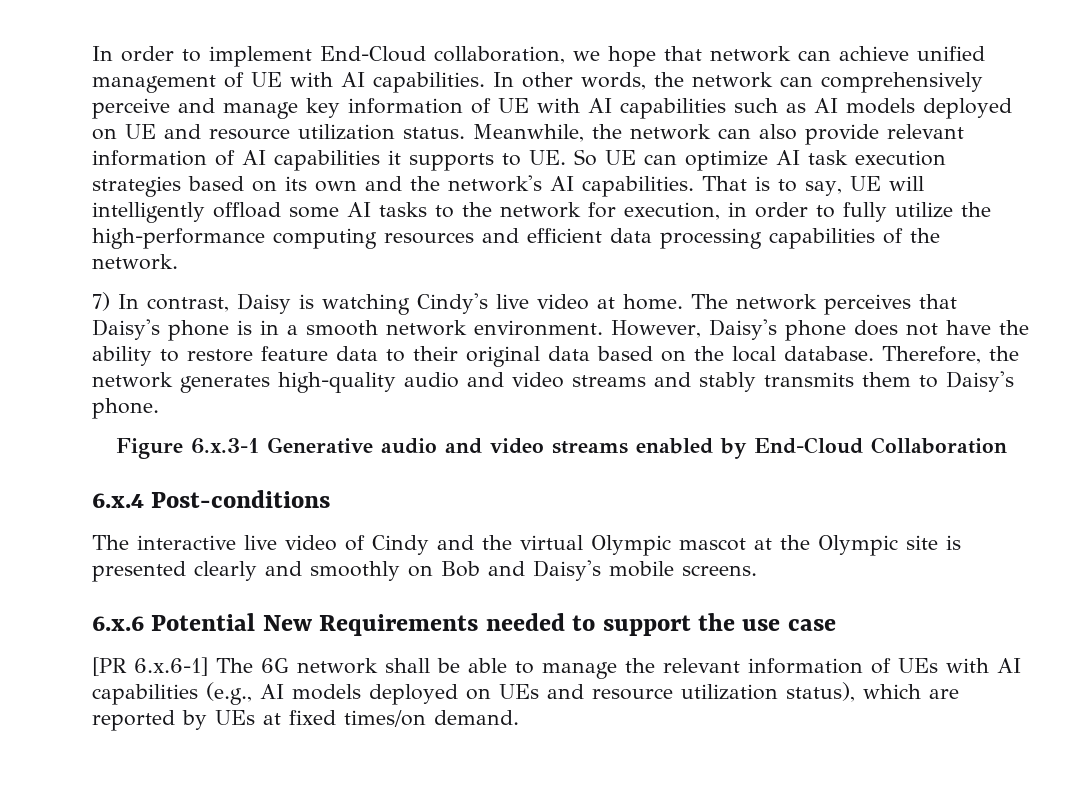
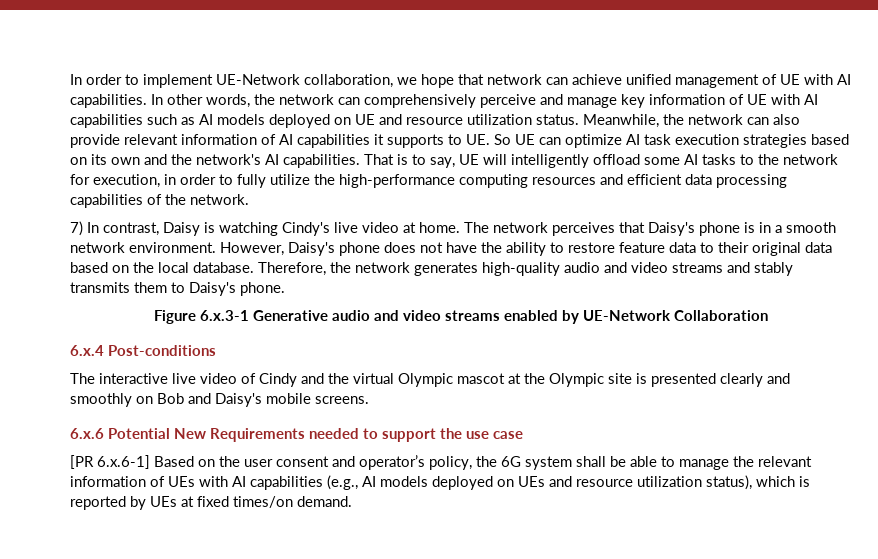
[320,46,426,62] End-Cloud -> [216,74,300,85] UE-Network
[753,437,863,454] End-Cloud -> [582,310,671,321] UE-Network
[216,658,378,674] The 6G network -> [154,455,572,470] Based on the user consent and operator’s policy, the 6G system
[929,689,959,699] are -> [799,476,810,487] is

